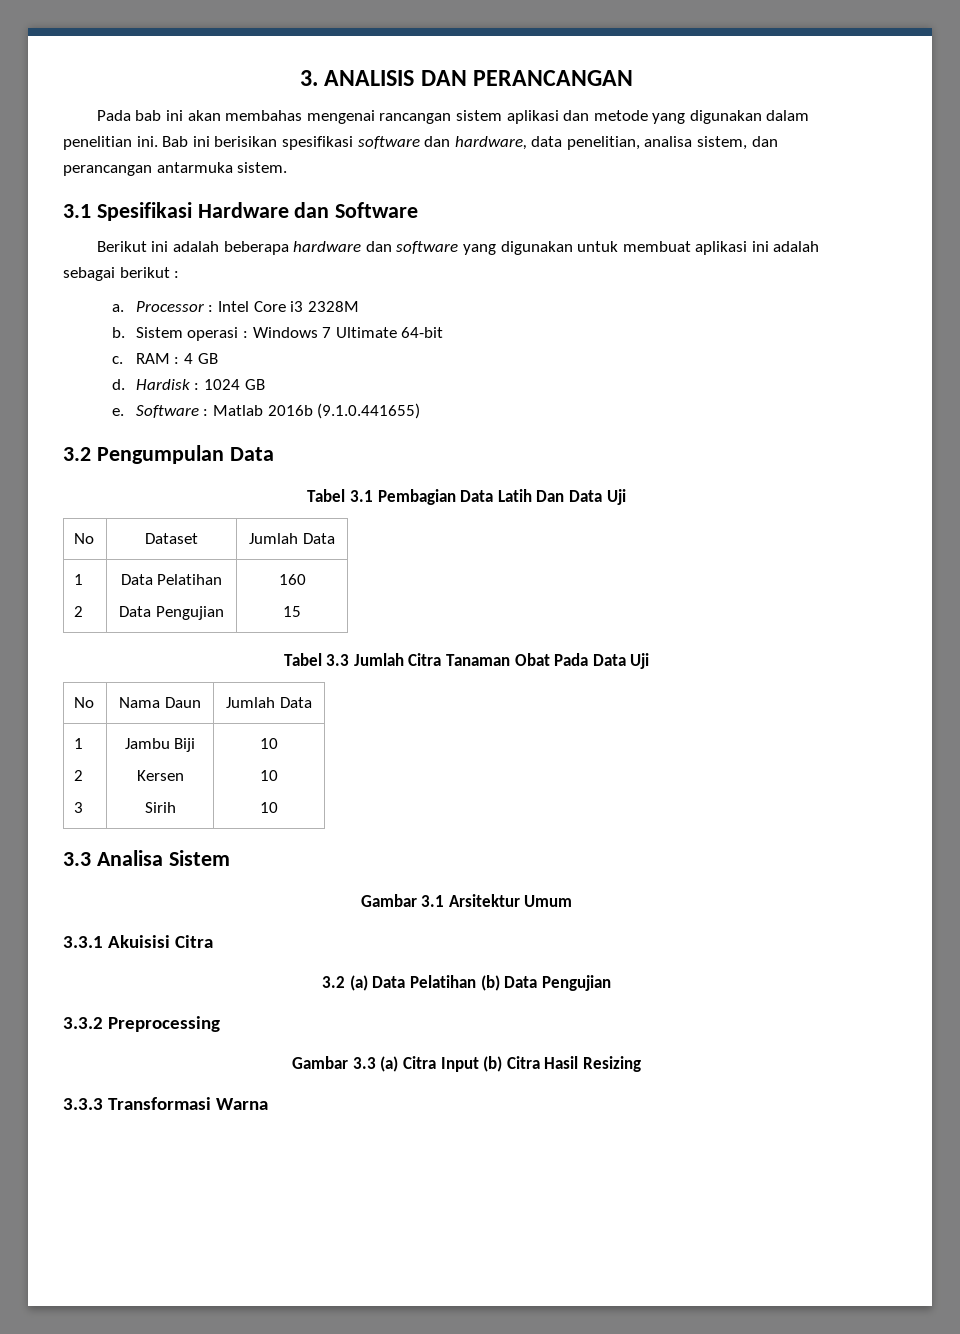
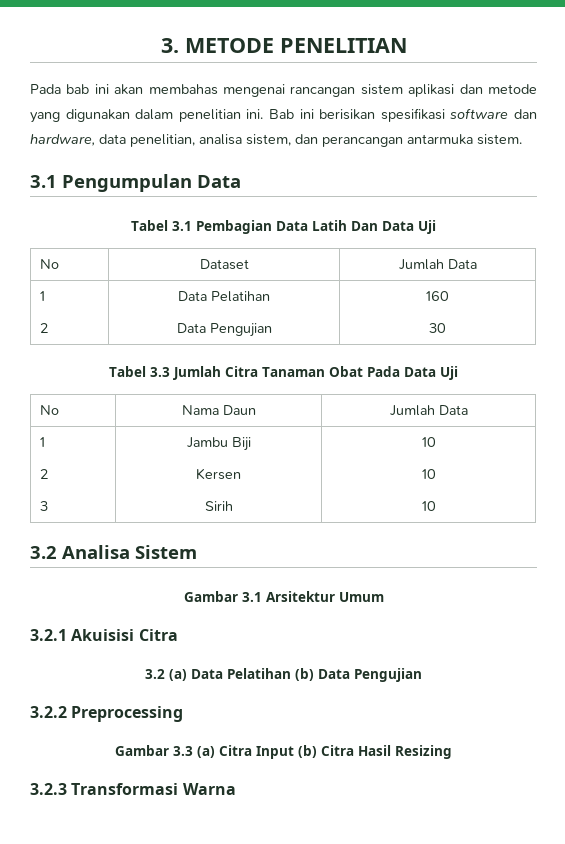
[324,70,634,86] ANALISIS DAN PERANCANGAN -> [184,38,407,53] METODE PENELITIAN
[96,202,419,221] [96,241,820,255] [63,267,180,281] [111,301,359,312] [111,327,444,341] [111,353,218,364] [111,379,265,390] [111,403,421,419] [63,447,91,461] Spesifikasi Hardware dan Software // Berikut ini adalah beberapa hardware dan software yang digunakan untuk membuat aplikasi ini adalah sebagai berikut : // a. Processor : Intel Core i3 2328M // b. Sistem operasi : Windows 7 Ultimate 64-bit // c. RAM : 4 GB // d. Hardisk : 1024 GB // e. Software : Matlab 2016b (9.1.0.441655) // 3.2 -> (57, 181) none
[283,606,301,617] 15 -> [429,323,446,333] 30
[63,852,91,866] 3.3 -> [30,546,57,559] 3.2
[63,936,103,948] 3.3.1 -> [30,629,67,641] 3.2.1
[63,1017,103,1029] 3.3.2 -> [30,706,67,718] 3.2.2
[63,1098,103,1110] 3.3.3 -> [30,783,67,795] 3.2.3

